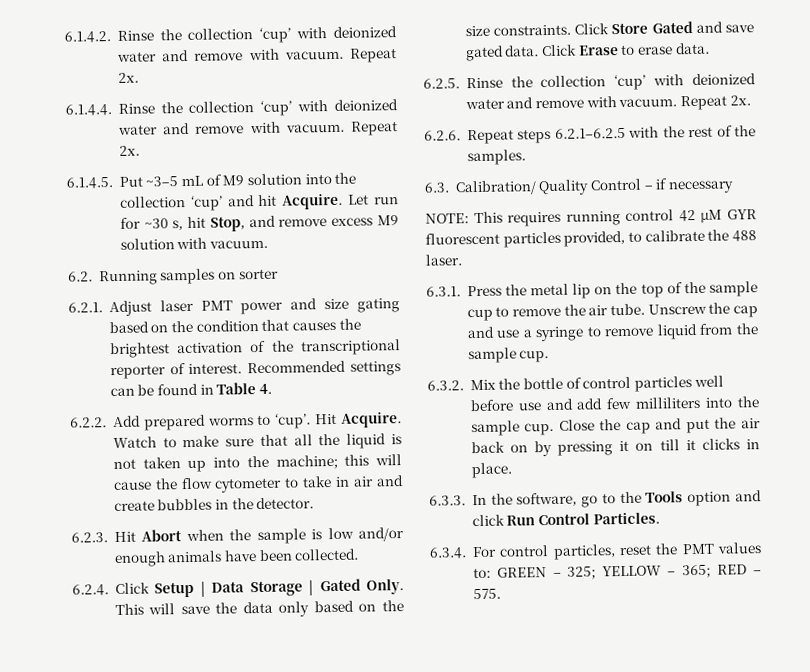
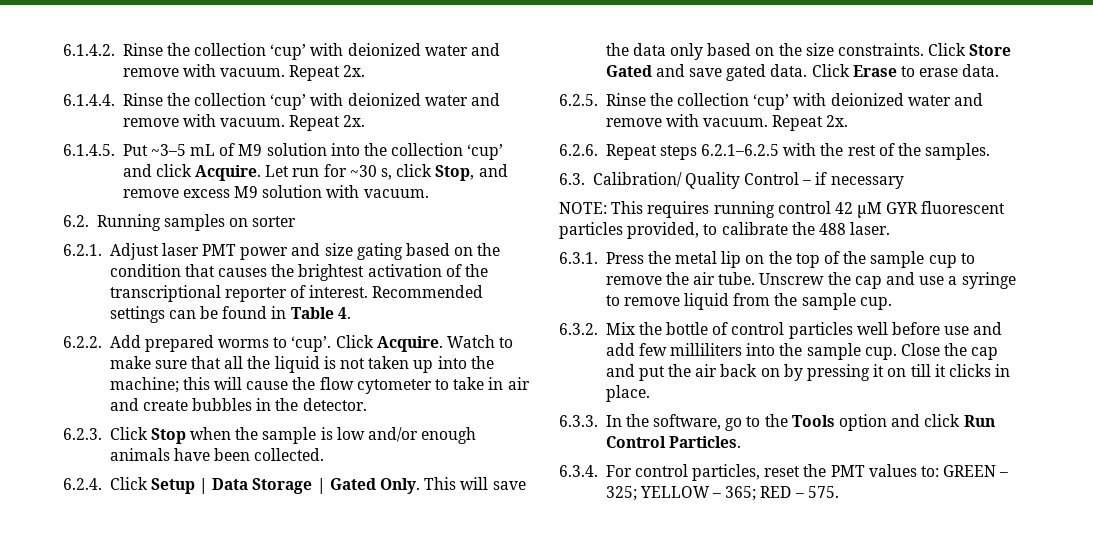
[258,194,278,207] hit -> [155,164,192,177] click
[187,216,207,228] hit -> [396,164,433,177] click
[315,413,338,425] Hit -> [335,335,374,348] Click
[113,529,183,543] Hit Abort -> [109,427,186,444] Click Stop

